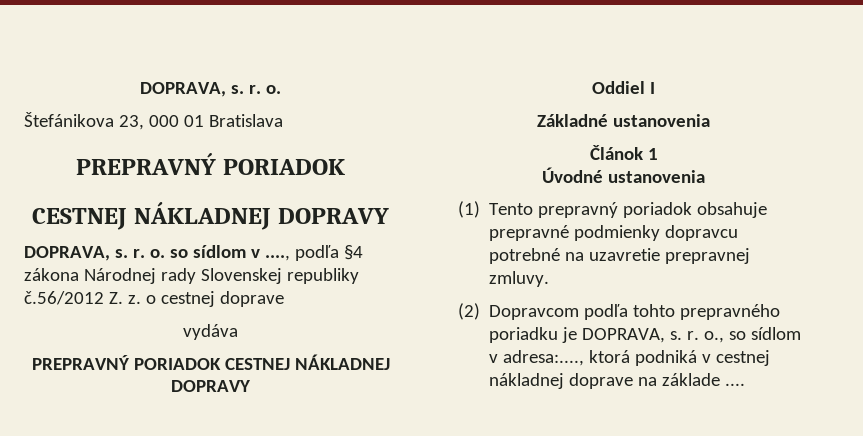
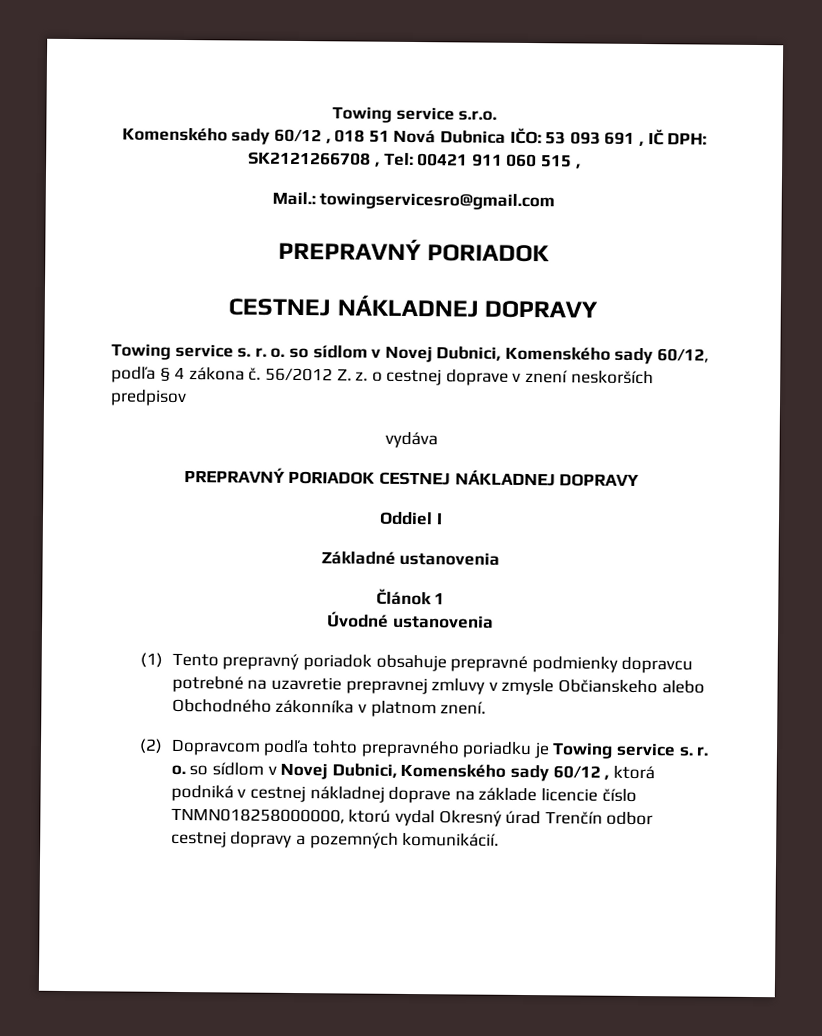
[140,82,281,97] [24,112,283,130] DOPRAVA, s. r. o. // Štefánikova 23, 000 01 Bratislava -> [331,106,498,123] [121,127,708,147] [248,151,581,169] [271,191,556,211] Towing service s.r.o. // Komenského sady 60/12 , 018 51 Nová Dubnica IČO: 53 093 691 , IČ DPH: SK2121266708 , Tel: 00421 911 060 515 , // Mail.: towingservicesro@gmail.com
[24,245,363,261] [24,268,359,284] [24,291,104,305] DOPRAVA, s. r. o. so sídlom v ...., podľa §4 zákona Národnej rady Slovenskej republiky č.56/2012 -> [111,343,710,365] [111,366,333,383] Towing service s. r. o. so sídlom v Novej Dubnici, Komenského sady 60/12, podľa § 4 zákona č. 56/2012
(284, 299) none -> [512,369,654,385] [110,389,187,407] v znení neskorších predpisov
[489,271,550,287] zmluvy. -> [431,678,705,696] [171,698,487,718] zmluvy v zmysle Občianskeho alebo Obchodného zákonníka v platnom znení.
[582,327,802,343] [489,350,585,366] DOPRAVA, s. r. o., so sídlom v adresa:...., -> [552,742,710,759] [170,762,610,782] Towing service s. r. o. so sídlom v Novej Dubnici, Komenského sady 60/12 ,
[725,383,746,386] .... -> [540,788,637,802] [170,807,654,827] [170,830,500,849] licencie číslo TNMN018258000000, ktorú vydal Okresný úrad Trenčín odbor cestnej dopravy a pozemných komunikácií.

